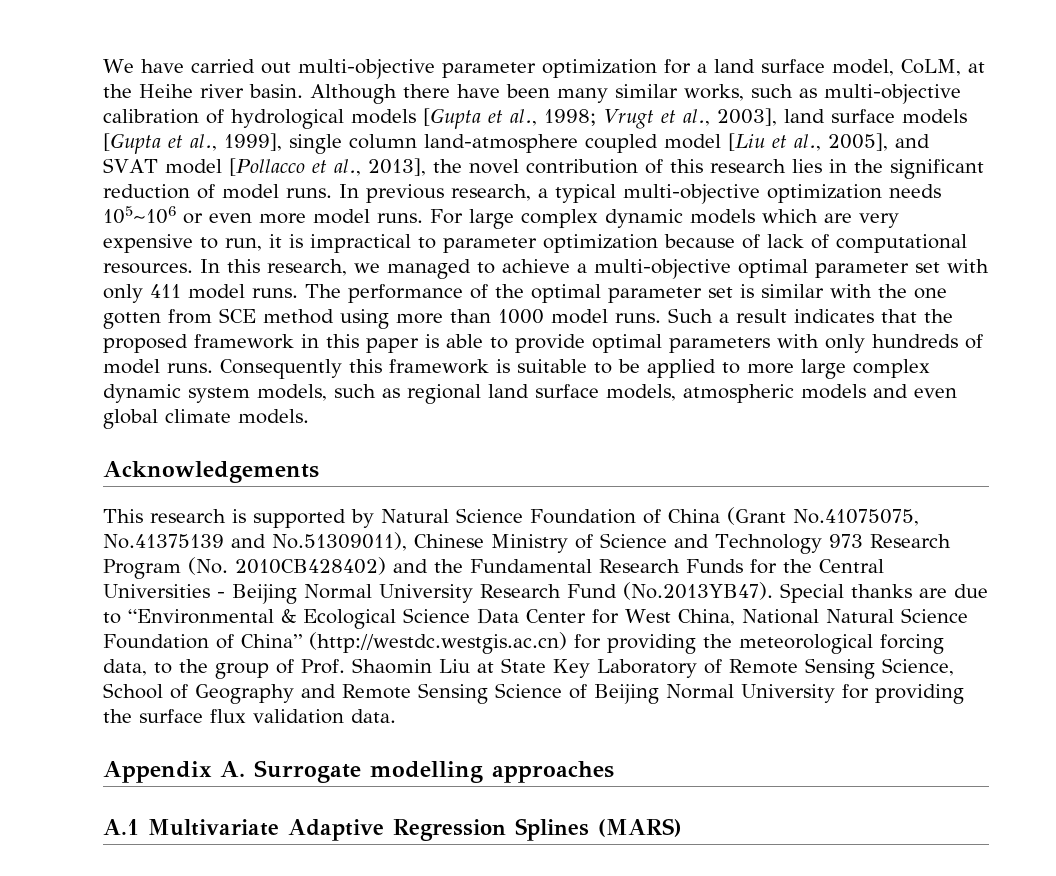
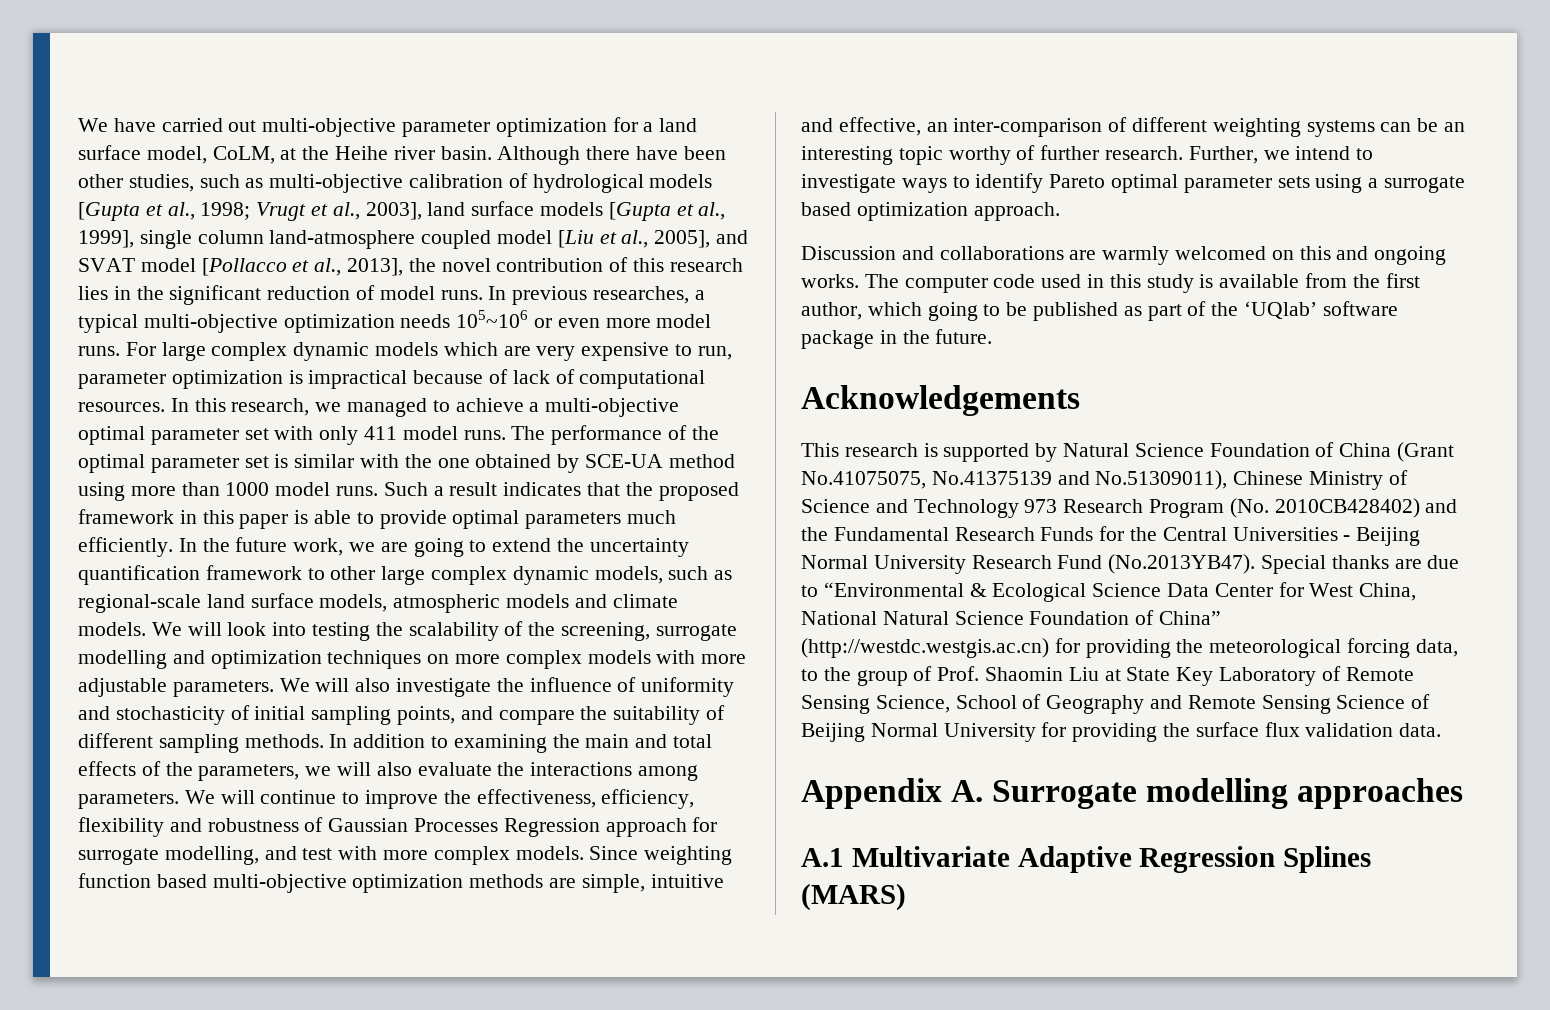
[557,84,744,103] many similar works, -> [78,174,194,192] other studies,
[451,184,531,201] research, -> [593,286,690,304] researches,
[269,234,658,253] it is impractical to parameter optimization -> [78,370,408,389] parameter optimization is impractical
[103,308,256,329] gotten from SCE -> [475,454,664,473] obtained by SCE-UA
[777,334,983,353] [103,359,930,379] [103,384,250,403] with only hundreds of model runs. Consequently this framework is suitable to be applied to more large complex dynamic system -> [627,510,677,524] [78,537,689,557] [78,565,589,585] much efficiently. In the future work, we are going to extend the uncertainty quantification framework to other large complex dynamic
[407,384,481,404] regional -> [78,594,201,613] regional-scale
[914,388,957,398] [103,409,158,429] even global -> (607, 601) none
(309, 416) none -> [151,621,737,641] [78,650,747,669] [78,677,735,697] [78,705,726,725] [78,733,713,753] [78,761,699,781] [78,789,695,809] [78,817,718,837] [78,846,733,865] [78,873,724,893] [801,117,1466,137] [801,145,1374,165] [801,173,1466,193] [801,202,1060,221] [801,246,1447,265] [801,273,1420,293] [801,301,1398,321] [801,329,993,349] We will look into testing the scalability of the screening, surrogate modelling and optimization techniques on more complex models with more adjustable parameters. We will also investigate the influence of uniformity and stochasticity of initial sampling points, and compare the suitability of different sampling methods. In addition to examining the main and total effects of the parameters, we will also evaluate the interactions among parameters. We will continue to improve the effectiveness, efficiency, flexibility and robustness of Gaussian Processes Regression approach for surrogate modelling, and test with more complex models. Since weighting function based multi-objective optimization methods are simple, intuitive and effective, an inter-comparison of different weighting systems can be an interesting topic worthy of further research. Further, we intend to investigate ways to identify Pareto optimal parameter sets using a surrogate based optimization approach. // Discussion and collaborations are warmly welcomed on this and ongoing works. The computer code used in this study is available from the first author, which going to be published as part of the ‘UQlab’ software package in the future.

